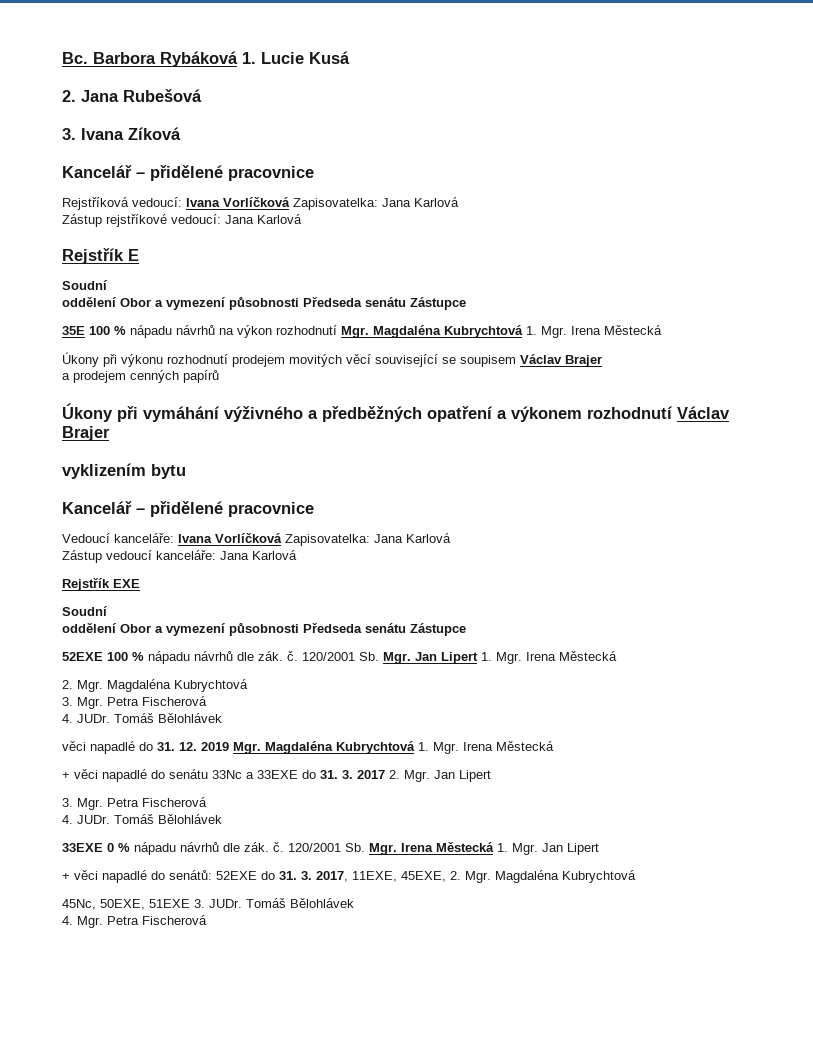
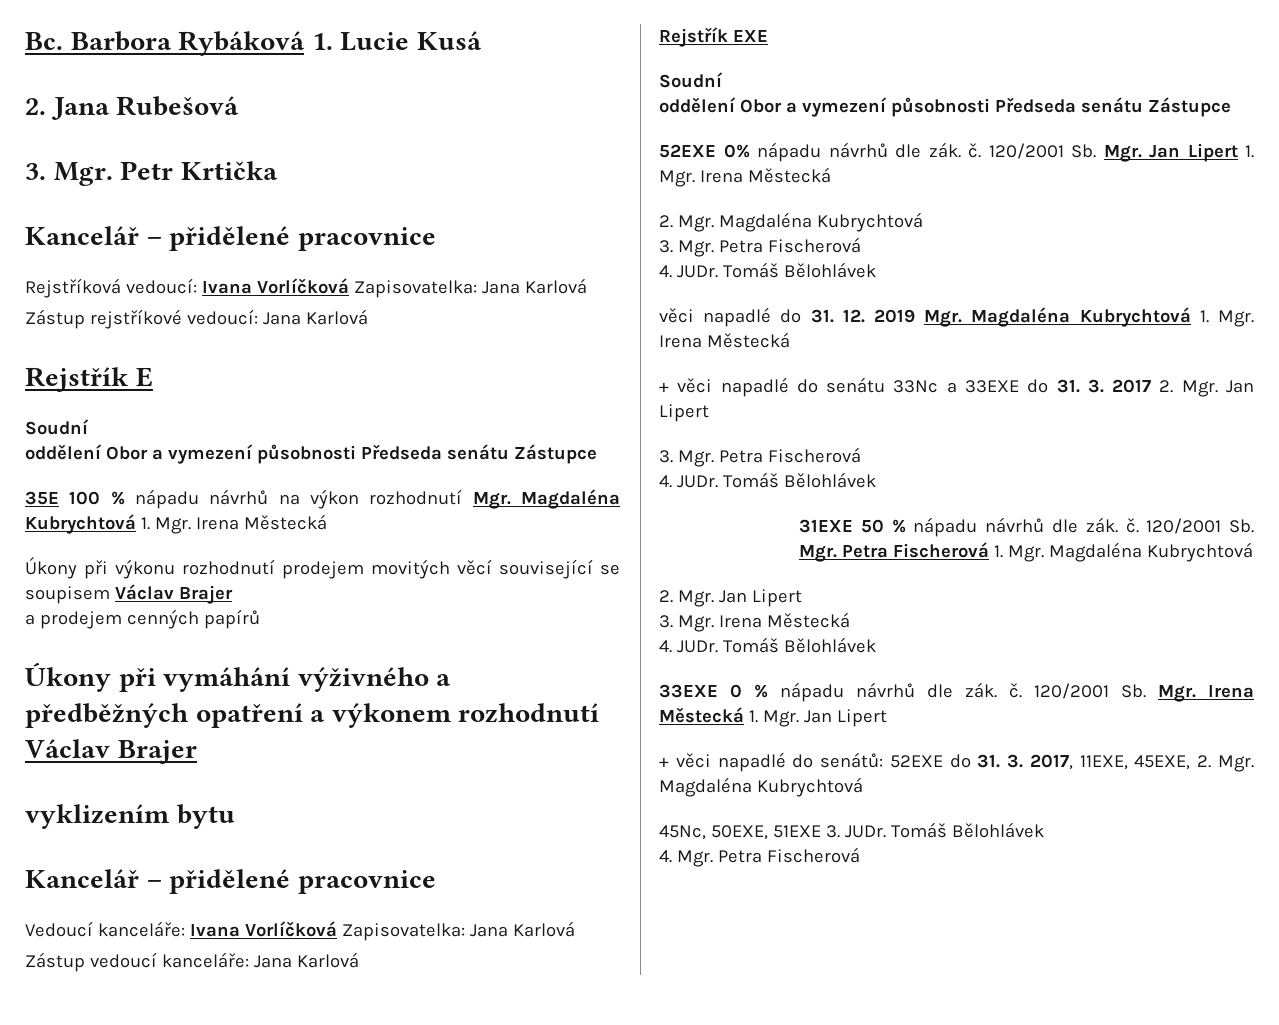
[81,127,181,140] Ivana Zíková -> [53,161,278,186] Mgr. Petr Krtička
[107,652,144,661] 100 % -> [723,144,750,158] 0%
(222, 819) none -> [799,517,1254,537] [799,542,1254,562] [659,589,802,607] [659,612,850,632] [659,637,876,653] // 31EXE 50 % nápadu návrhů dle zák. č. 120/2001 Sb. Mgr. Petra Fischerová 1. Mgr. Magdaléna Kubrychtová // 2. Mgr. Jan Lipert // 3. Mgr. Irena Městecká // 4. JUDr. Tomáš Bělohlávek

